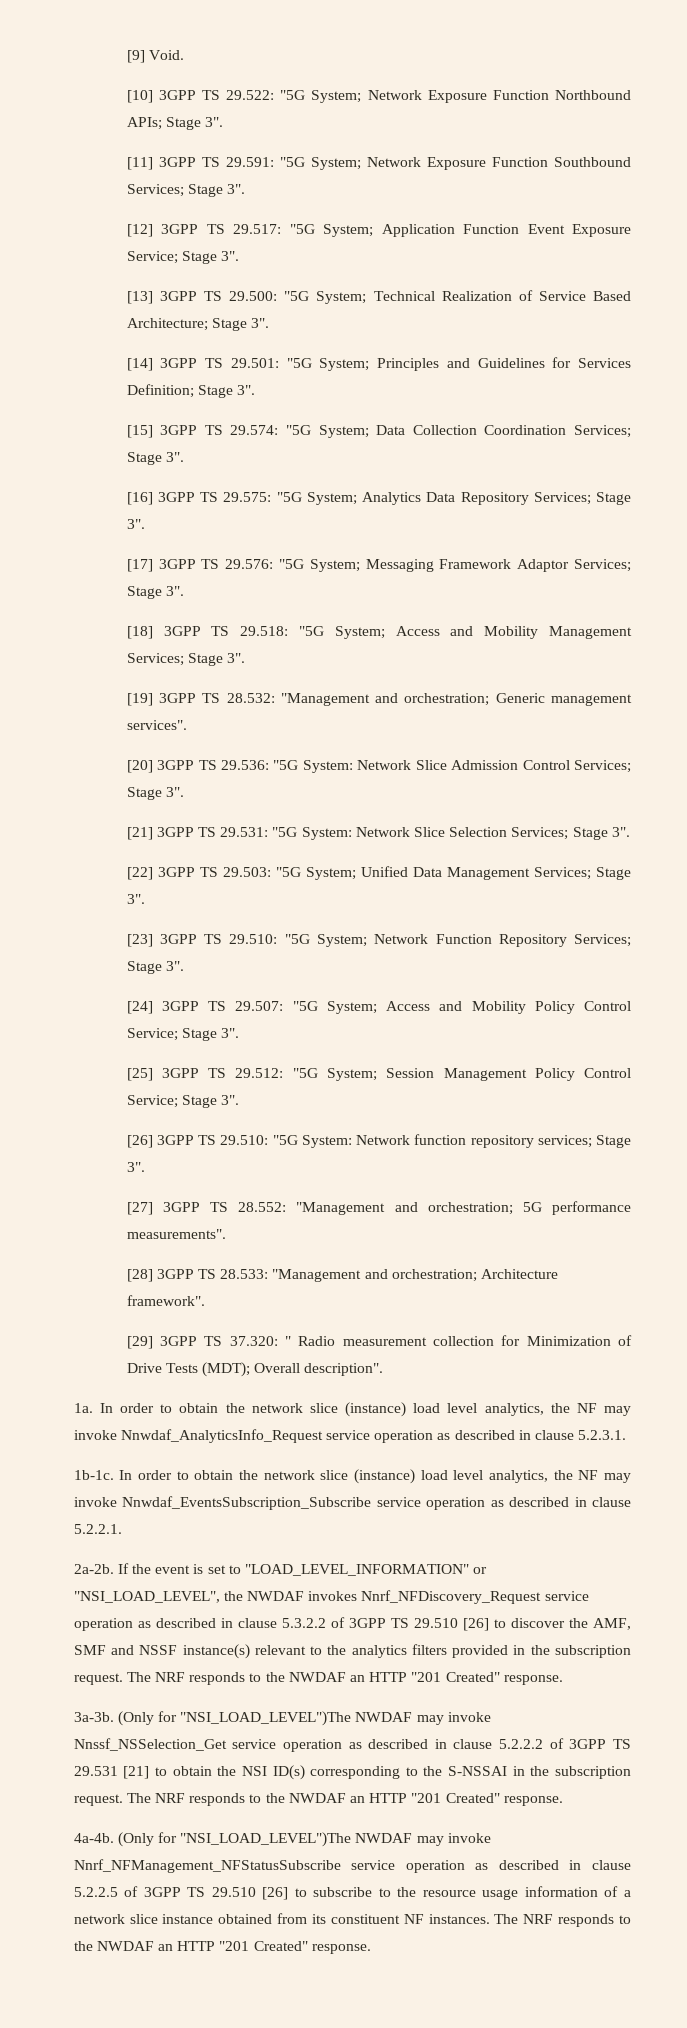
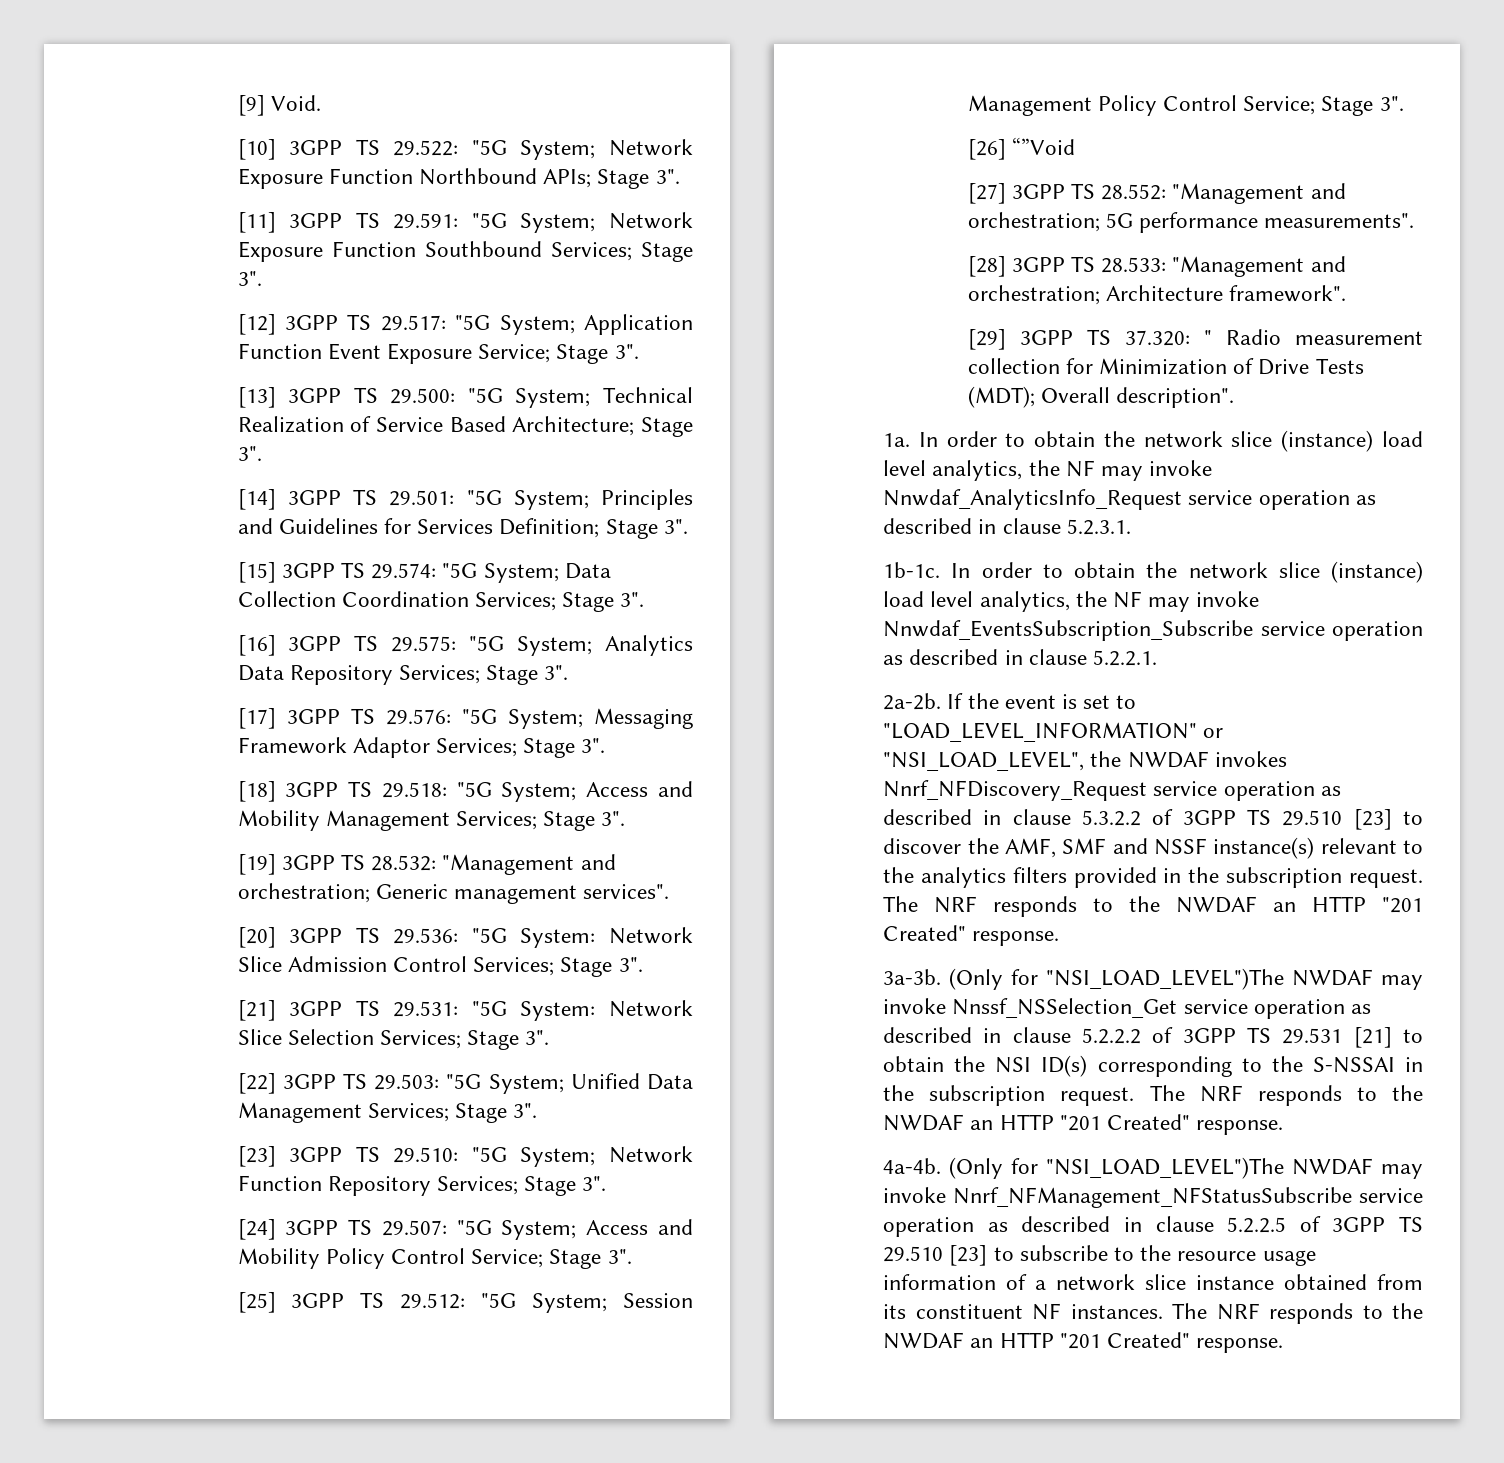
[156,1134,631,1148] [126,1162,145,1172] 3GPP TS 29.510: "5G System: Network function repository services; Stage 3". -> [1011,137,1075,155] “”Void
[462,1618,489,1631] [26] -> [1353,809,1392,830] [23]
[262,1887,289,1900] [26] -> [949,1245,988,1266] [23]

